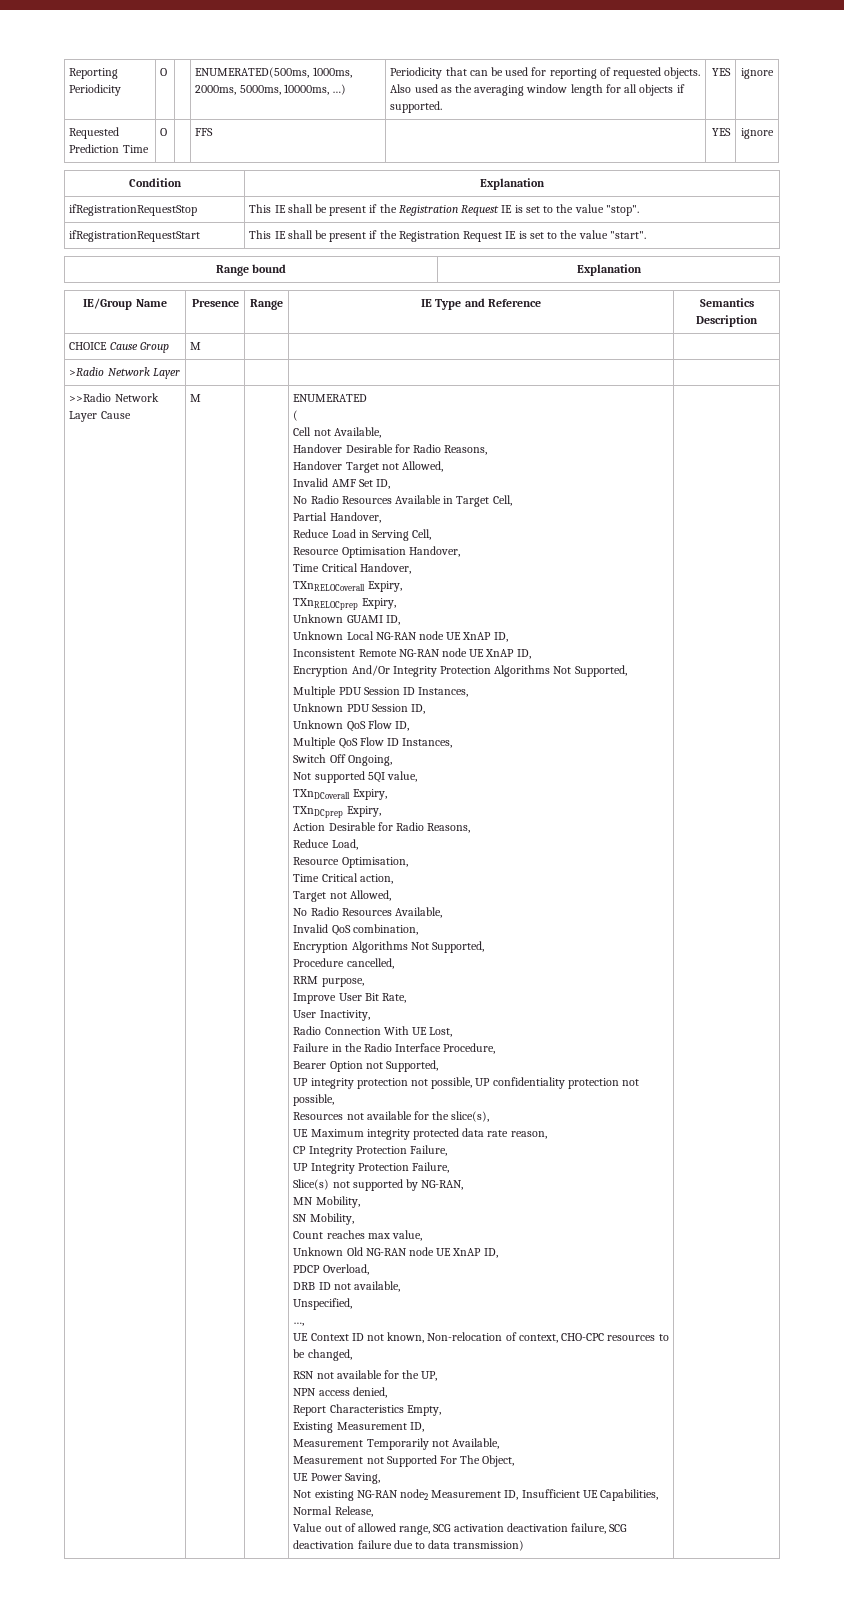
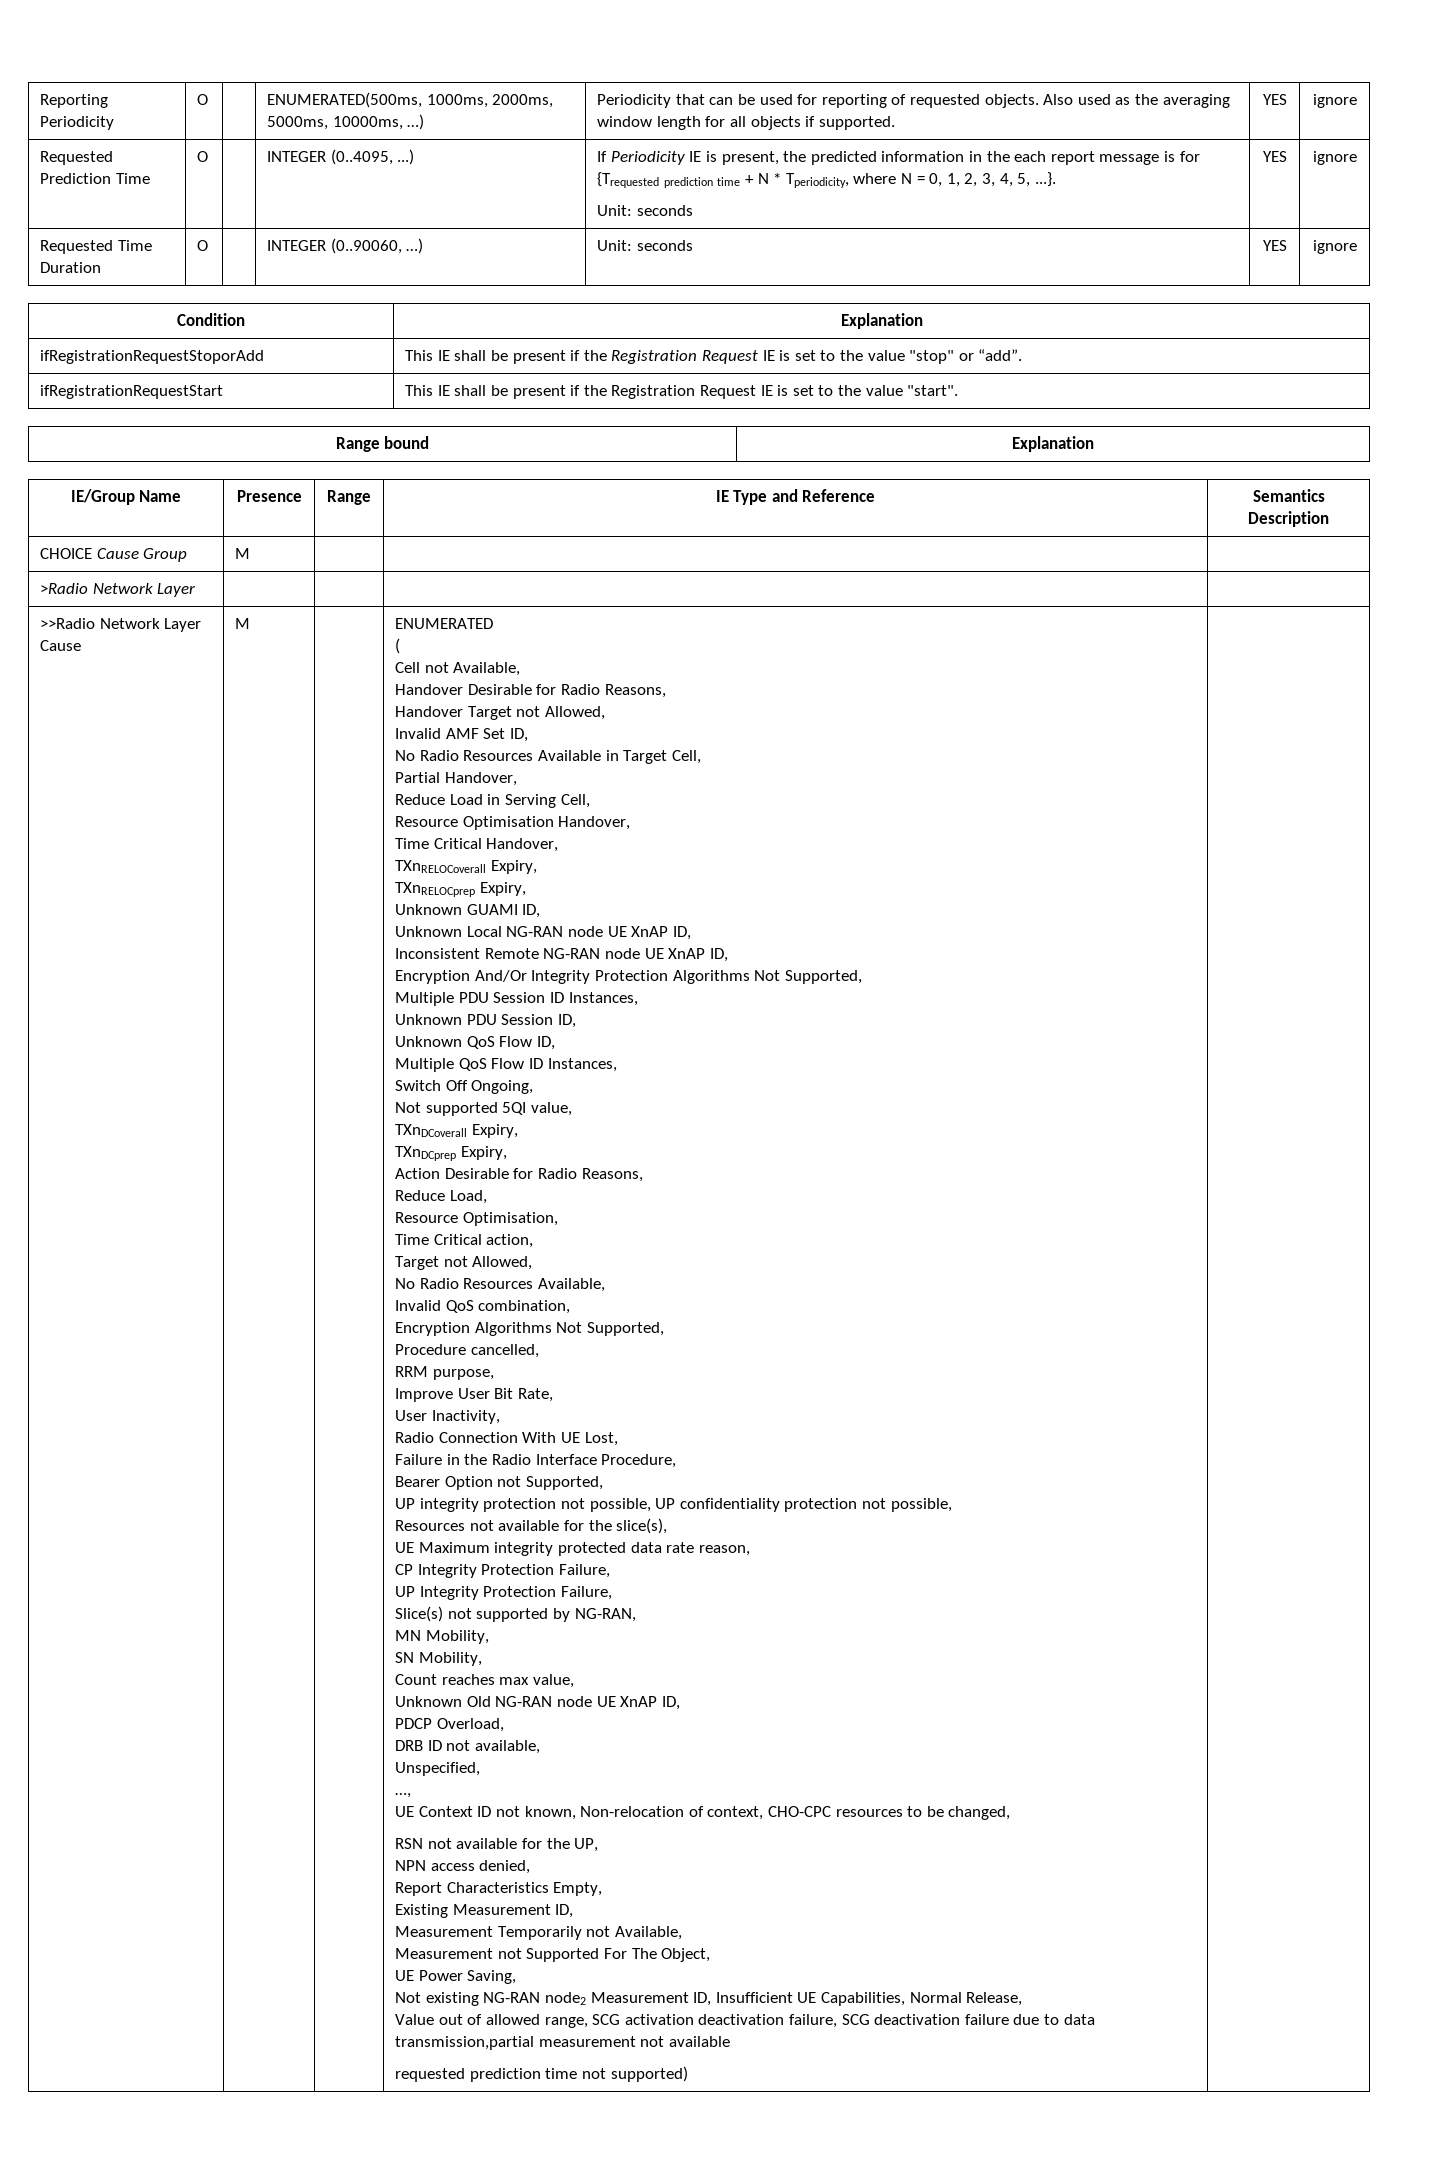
[195,128,214,136] FFS | -> [267,149,415,165] [597,151,1200,165] [597,172,1056,188] [597,205,693,216] [1262,151,1287,162] [1312,151,1357,165] [40,240,152,254] [40,262,102,273] [197,240,209,251] [267,238,424,254] [597,240,693,251] INTEGER (0..4095, ...) | If Periodicity IE is present, the predicted information in the each report message is for {Trequested prediction time + N * Tperiodicity, where N = 0, 1, 2, 3, 4, 5, ...}. // Unit: seconds | YES | ignore // Requested Time Duration | O | | INTEGER (0..90060, …) | Unit: seconds
[69,204,198,216] ifRegistrationRequestStop -> [40,350,265,364] ifRegistrationRequestStoporAdd
[605,205,639,216] "stop". -> [909,349,1023,364] "stop" or “add”.
[453,1540,525,1551] transmission) -> [395,2036,731,2050] [395,2066,688,2082] transmission,partial measurement not available // requested prediction time not supported)

